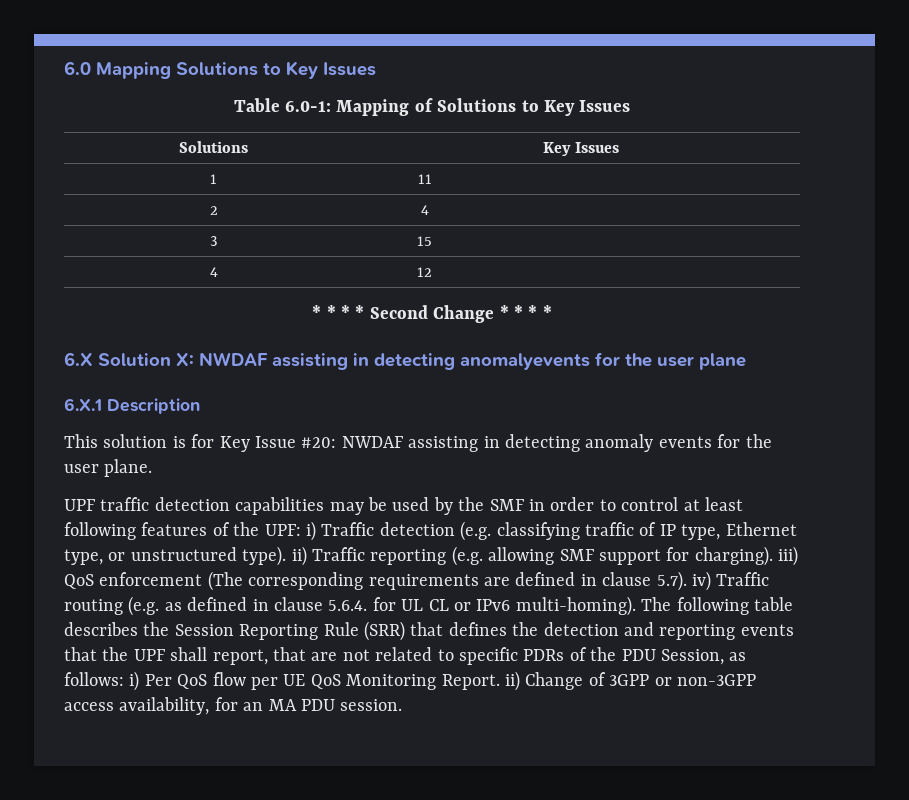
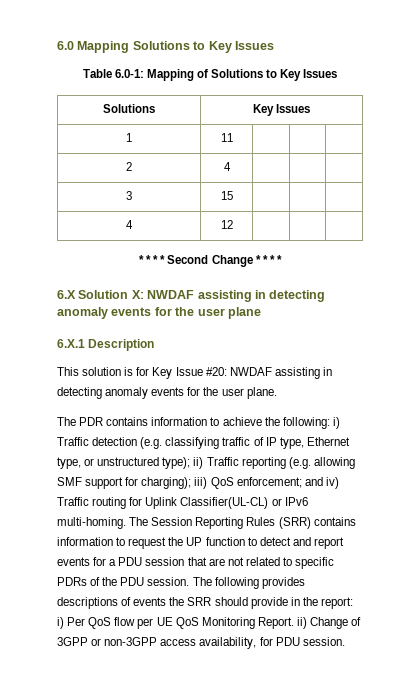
[460,353,590,370] anomalyevents -> [57,307,152,319] anomaly events
[64,497,743,515] [64,522,301,540] UPF traffic detection capabilities may be used by the SMF in order to control at least following features of the UPF: -> [57,417,330,429] The PDR contains information to achieve the following:
[242,546,287,566] type). -> [162,457,191,469] type);
[694,546,773,566] charging). -> [141,477,192,489] charging);
[99,571,770,591] [64,596,793,616] [64,621,794,641] [64,647,268,665] enforcement (The corresponding requirements are defined in clause 5.7). iv) Traffic routing (e.g. as defined in clause 5.6.4. for UL CL or IPv6 multi-homing). The following table describes the Session Reporting Rule (SRR) that defines the detection and reporting events that the UPF shall report, -> [236,477,339,489] [57,497,308,509] [57,517,356,529] [57,537,344,549] [57,557,185,566] enforcement; and iv) Traffic routing for Uplink Classifier(UL-CL) or IPv6 multi-homing. The Session Reporting Rules (SRR) contains information to request the UP function to detect and report events for a PDU session
[660,649,747,665] [64,672,124,686] Session, as follows: -> [147,577,305,589] [57,597,353,609] session. The following provides descriptions of events the SRR should provide in the report:
[243,699,297,711] an MA -> (273, 641) none

